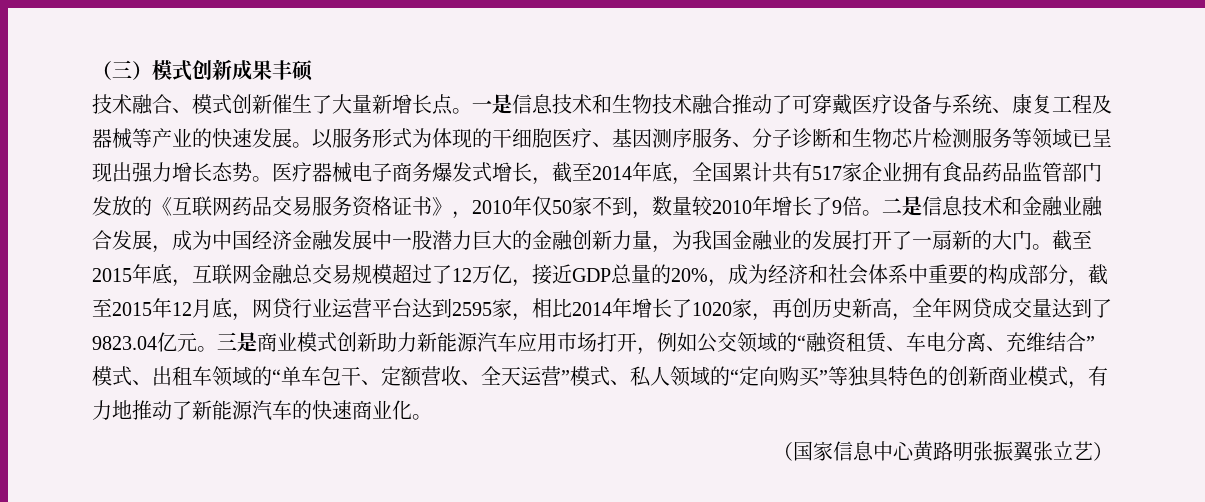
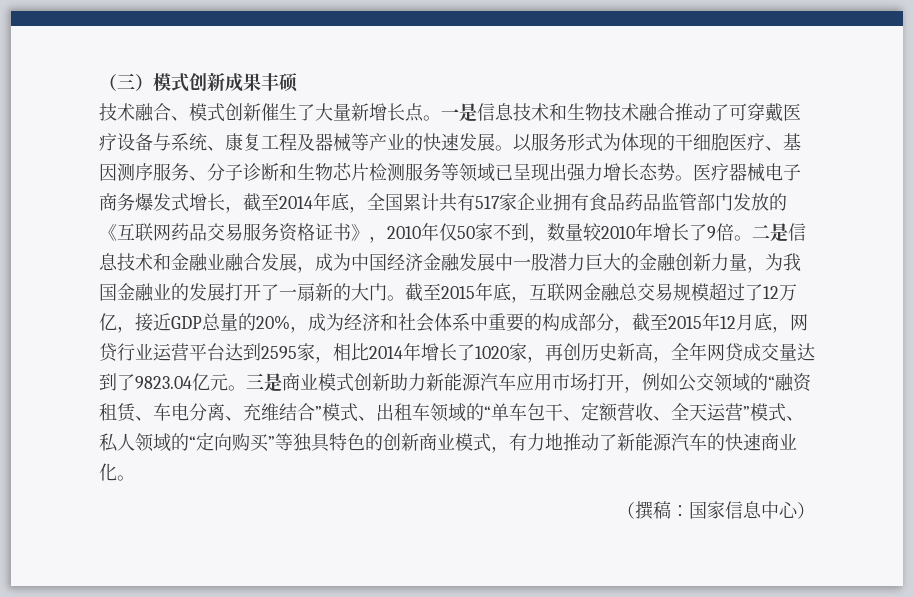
(793, 451) none -> [635,501,689,520] 撰稿：
[913,441,1093,462] 黄路明张振翼张立艺 -> (798, 509) none

